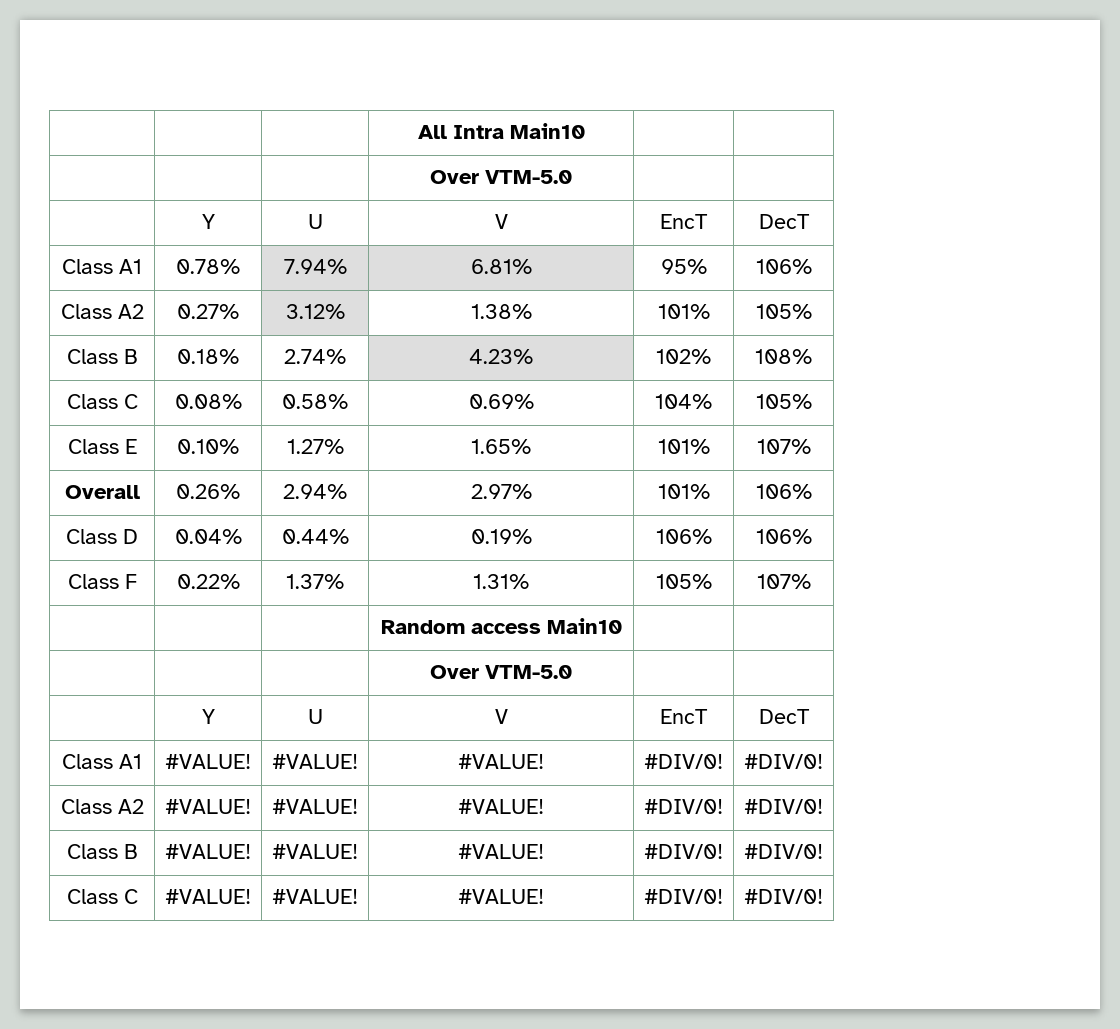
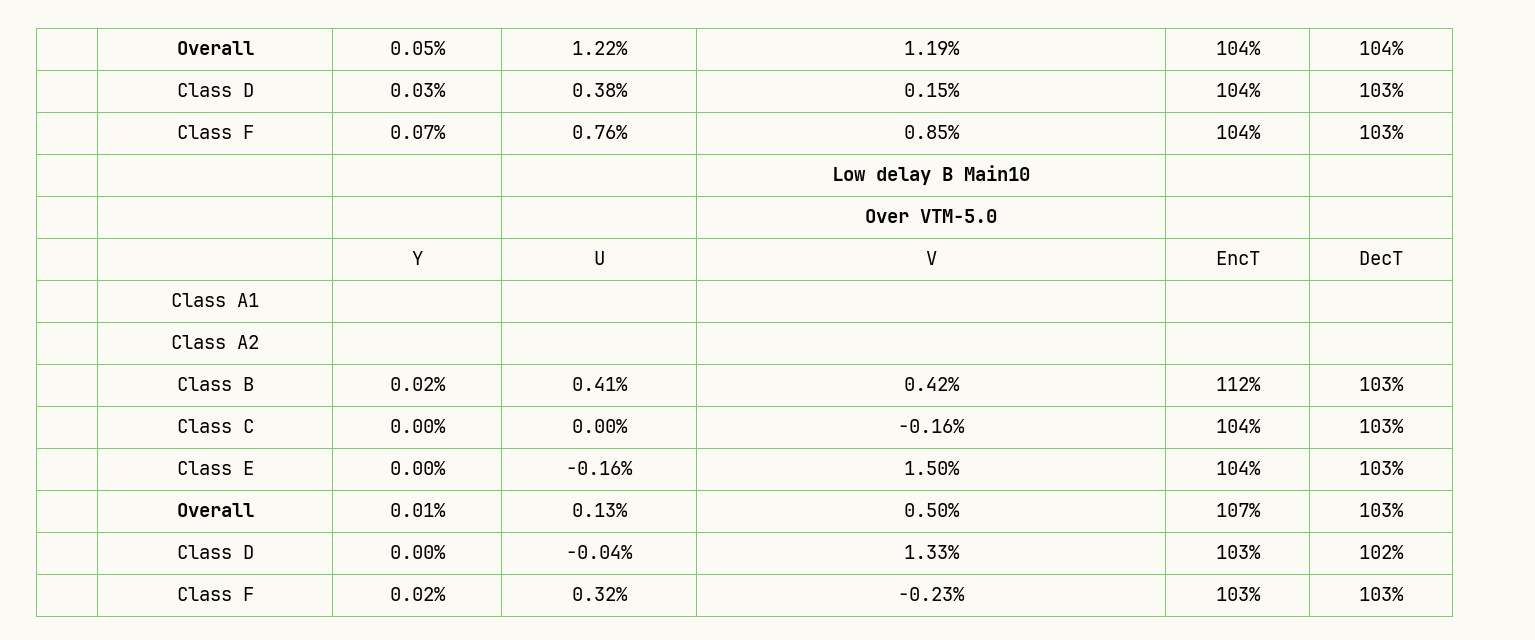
[417,123,585,139] [430,170,572,184] [201,214,215,229] [307,214,323,229] [494,214,508,229] [660,214,708,229] [758,214,810,229] [62,259,142,274] [176,259,240,274] [283,259,347,274] [470,259,532,274] [660,259,707,274] [755,259,812,274] [60,304,144,319] [177,304,239,319] [285,304,345,319] [470,304,532,319] [657,304,710,319] [755,304,812,319] [66,349,138,364] [177,349,239,364] [284,349,346,364] [469,349,533,364] [656,349,711,364] [755,349,812,364] [66,394,138,409] [174,394,242,409] [282,394,348,409] [468,394,534,409] [655,394,712,409] [755,394,812,409] [67,439,137,454] [177,439,239,454] [286,439,344,454] [471,439,531,454] [657,439,710,454] [756,439,811,454] [64,485,140,499] [176,484,240,499] [283,484,347,499] [470,484,532,499] [657,484,710,499] [755,484,812,499] [66,529,138,544] [174,529,242,544] [281,529,349,544] [470,529,532,544] [655,529,712,544] [755,529,812,544] [67,574,137,589] [176,574,240,589] [286,574,344,589] [473,574,529,589] [655,574,712,589] [756,574,811,589] [380,618,622,634] [430,665,572,679] [201,709,215,724] [307,709,323,724] [494,709,508,724] [660,709,708,724] [758,709,810,724] [62,754,142,769] [165,754,251,769] [272,754,358,769] [458,754,544,769] [644,754,723,769] [744,754,823,769] [60,799,144,814] [165,799,251,814] [272,799,358,814] [458,799,544,814] [644,799,723,814] [744,799,823,814] [66,844,138,859] [165,844,251,859] [272,844,358,859] [458,844,544,859] [644,844,723,859] [744,844,823,859] [66,889,138,904] [165,889,251,904] [272,889,358,904] [458,889,544,904] [644,889,723,904] [744,889,823,904] | | | All Intra Main10 | | // | | | Over VTM-5.0 | | // | Y | U | V | EncT | DecT // Class A1 | 0.78% | 7.94% | 6.81% | 95% | 106% // Class A2 | 0.27% | 3.12% | 1.38% | 101% | 105% // Class B | 0.18% | 2.74% | 4.23% | 102% | 108% // Class C | 0.08% | 0.58% | 0.69% | 104% | 105% // Class E | 0.10% | 1.27% | 1.65% | 101% | 107% // Overall | 0.26% | 2.94% | 2.97% | 101% | 106% // Class D | 0.04% | 0.44% | 0.19% | 106% | 106% // Class F | 0.22% | 1.37% | 1.31% | 105% | 107% // | | | Random access Main10 | | // | | | Over VTM-5.0 | | // | Y | U | V | EncT | DecT // Class A1 | #VALUE! | #VALUE! | #VALUE! | #DIV/0! | #DIV/0! // Class A2 | #VALUE! | #VALUE! | #VALUE! | #DIV/0! | #DIV/0! // Class B | #VALUE! | #VALUE! | #VALUE! | #DIV/0! | #DIV/0! // Class C | #VALUE! | #VALUE! | #VALUE! | #DIV/0! | #DIV/0! -> [176,41,254,55] [389,41,446,55] [571,41,628,55] [903,41,960,55] [1215,41,1261,55] [1359,41,1404,55] [176,83,254,97] [389,83,446,97] [571,83,628,97] [903,83,960,97] [1215,83,1261,97] [1359,83,1404,97] [176,125,254,139] [389,125,446,139] [571,125,628,139] [903,125,960,139] [1215,125,1261,139] [1359,125,1404,139] [832,165,1030,185] [865,209,997,223] [411,251,423,265] [593,251,605,265] [925,251,937,265] [1215,251,1260,265] [1359,251,1403,265] [171,293,259,307] [171,335,259,349] [176,377,254,391] [389,377,446,391] [571,377,628,391] [903,377,960,391] [1215,377,1261,391] [1359,377,1404,391] [176,419,254,433] [389,419,446,433] [571,419,628,433] [898,419,965,433] [1215,419,1261,433] [1359,419,1404,433] [176,461,254,475] [389,461,446,475] [566,461,633,475] [903,461,960,475] [1215,461,1261,475] [1359,461,1404,475] [176,503,254,517] [389,503,446,517] [571,503,628,517] [903,503,960,517] [1215,503,1261,517] [1359,503,1404,517] [176,545,254,559] [389,545,446,559] [566,545,633,559] [903,545,960,559] [1215,545,1261,559] [1359,545,1404,559] [176,587,254,601] [389,587,446,601] [571,587,628,601] [898,587,965,601] [1215,587,1261,601] [1359,587,1404,601] | Overall | 0.05% | 1.22% | 1.19% | 104% | 104% // | Class D | 0.03% | 0.38% | 0.15% | 104% | 103% // | Class F | 0.07% | 0.76% | 0.85% | 104% | 103% // | | | | Low delay B Main10 | | // | | | | Over VTM-5.0 | | // | | Y | U | V | EncT | DecT // | Class A1 | | | | | // | Class A2 | | | | | // | Class B | 0.02% | 0.41% | 0.42% | 112% | 103% // | Class C | 0.00% | 0.00% | -0.16% | 104% | 103% // | Class E | 0.00% | -0.16% | 1.50% | 104% | 103% // | Overall | 0.01% | 0.13% | 0.50% | 107% | 103% // | Class D | 0.00% | -0.04% | 1.33% | 103% | 102% // | Class F | 0.02% | 0.32% | -0.23% | 103% | 103%

